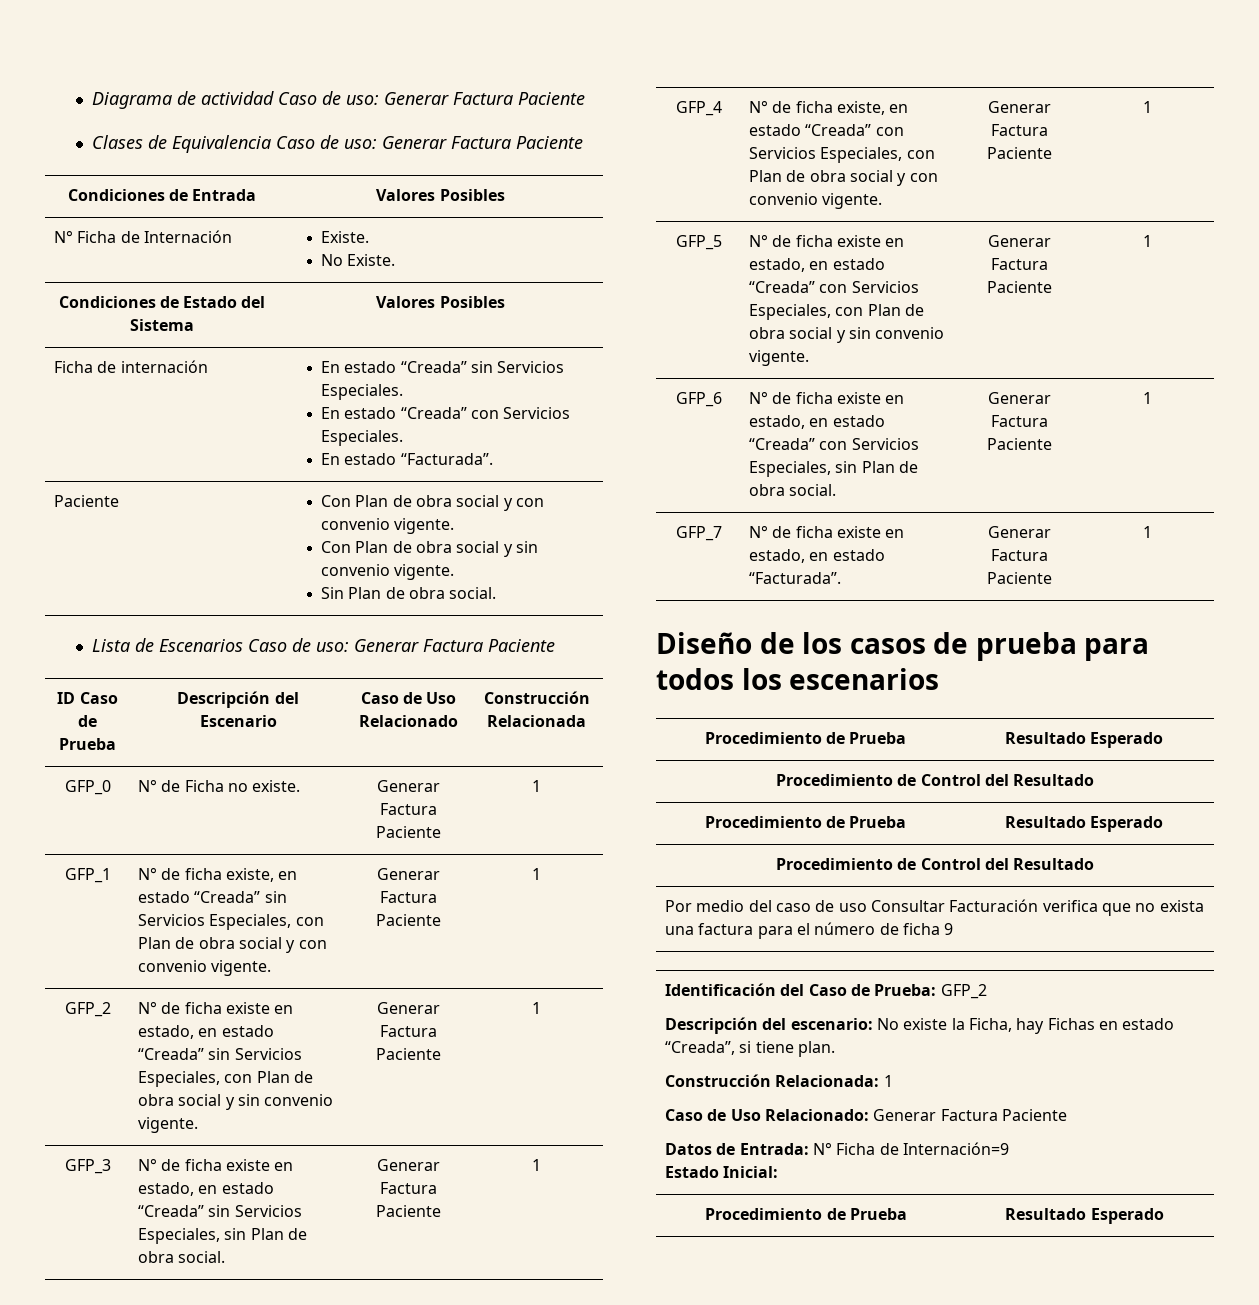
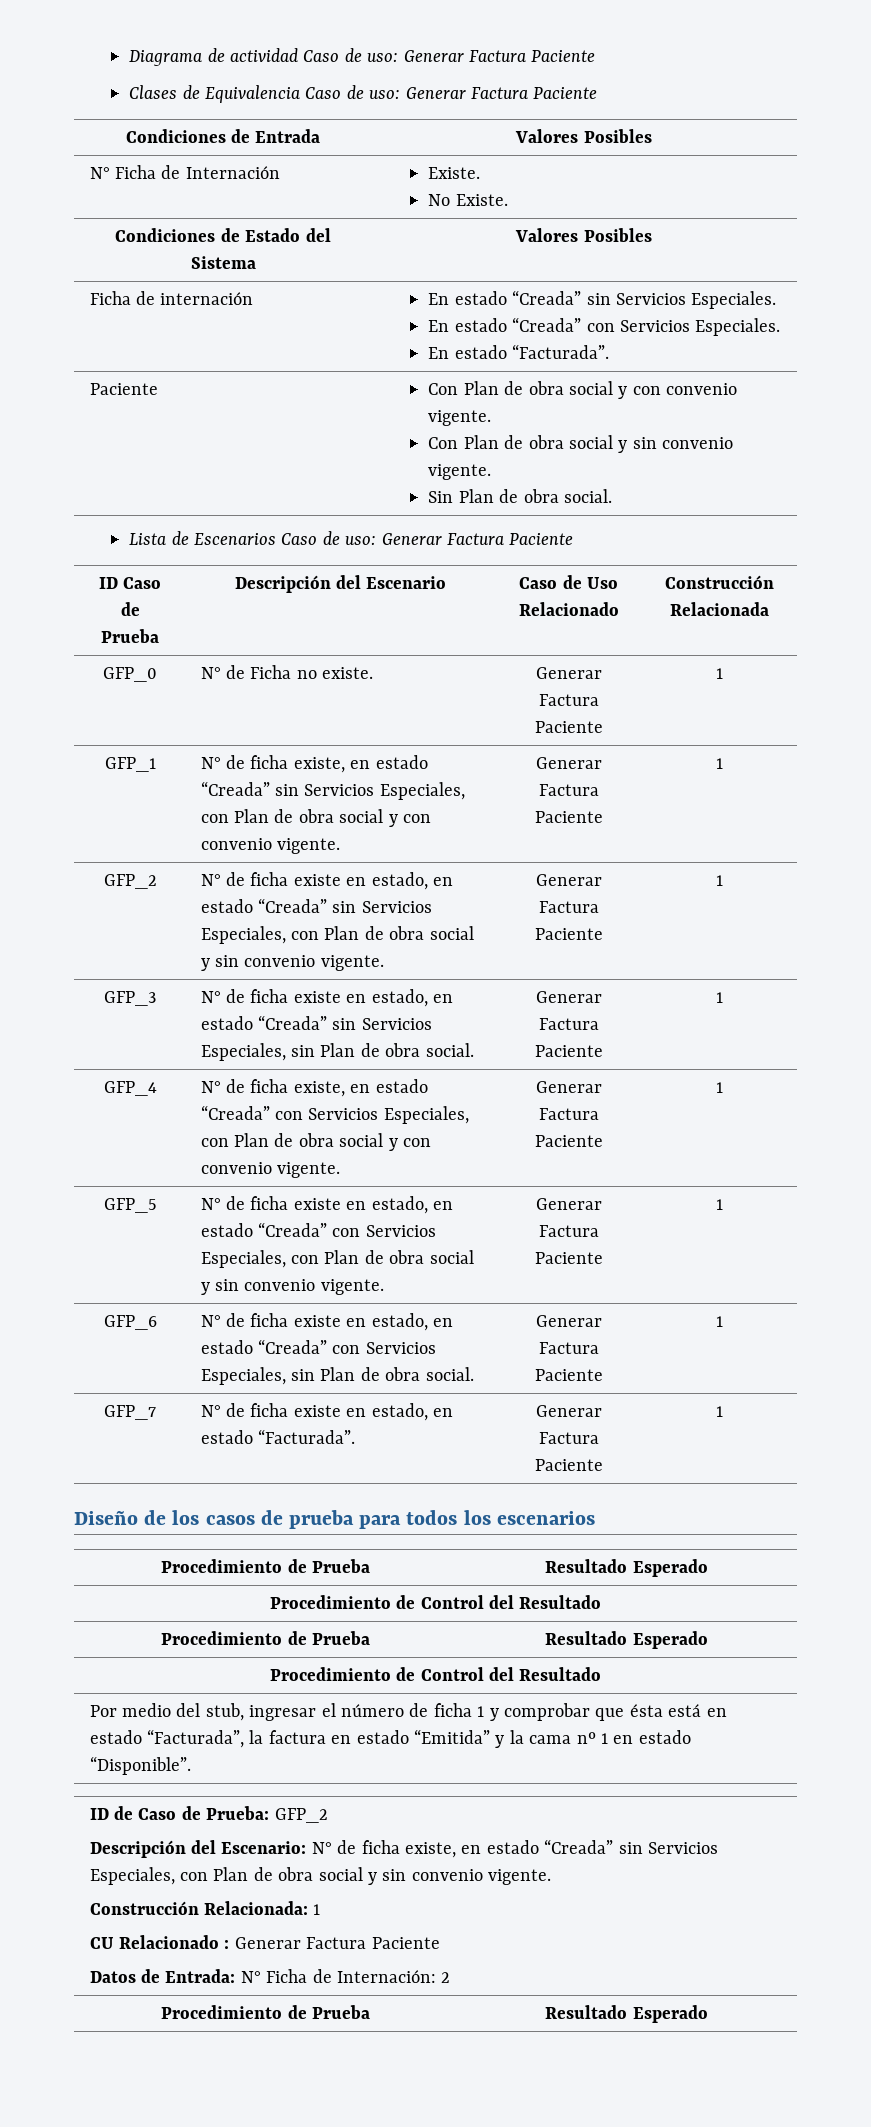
[775,899,1204,916] [664,922,954,939] [664,983,805,996] caso de uso Consultar Facturación verifica que no exista una factura para el número de ficha 9 // Identificación del -> [205,1703,727,1721] [89,1729,691,1748] [89,1756,191,1775] [89,1806,133,1820] stub, ingresar el número de ficha 1 y comprobar que ésta está en estado “Facturada”, la factura en estado “Emitida” y la cama nº 1 en estado “Disponible”. // ID de
[790,1018,1175,1034] [664,1041,835,1057] escenario: No existe la Ficha, hay Fichas en estado “Creada”, si tiene plan. -> [221,1839,718,1858] [89,1867,552,1885] Escenario: N° de ficha existe, en estado “Creada” sin Servicios Especiales, con Plan de obra social y sin convenio vigente.
[664,1109,869,1121] Caso de Uso Relacionado: -> [89,1935,230,1949] CU Relacionado :
[902,1142,1009,1155] [664,1166,779,1178] Internación=9 // Estado Inicial: -> [336,1970,451,1983] Internación: 2

